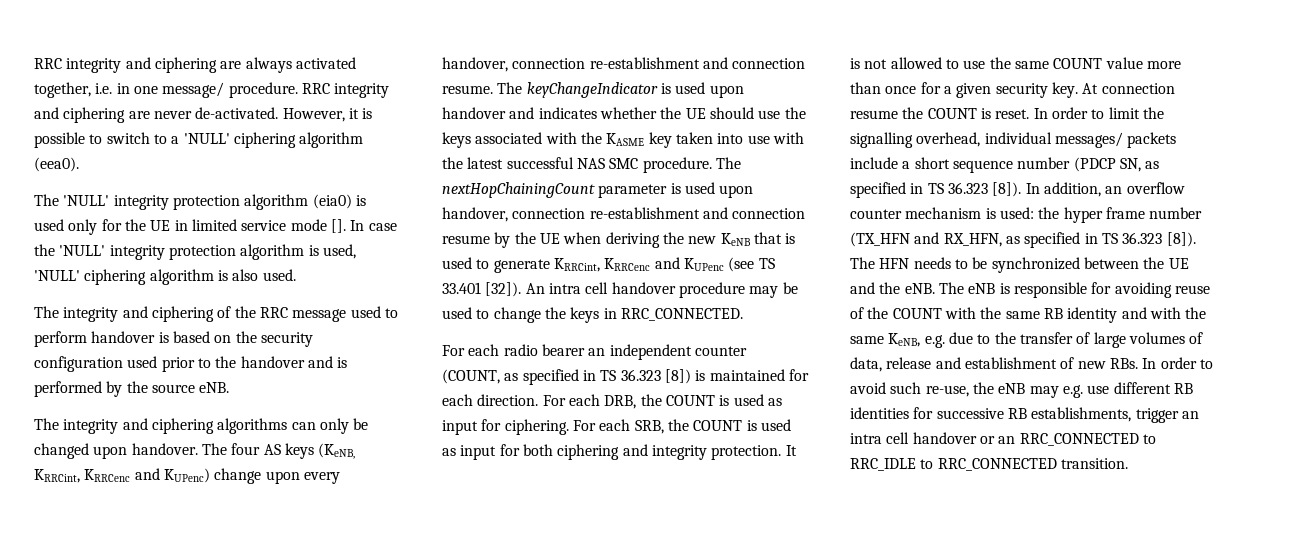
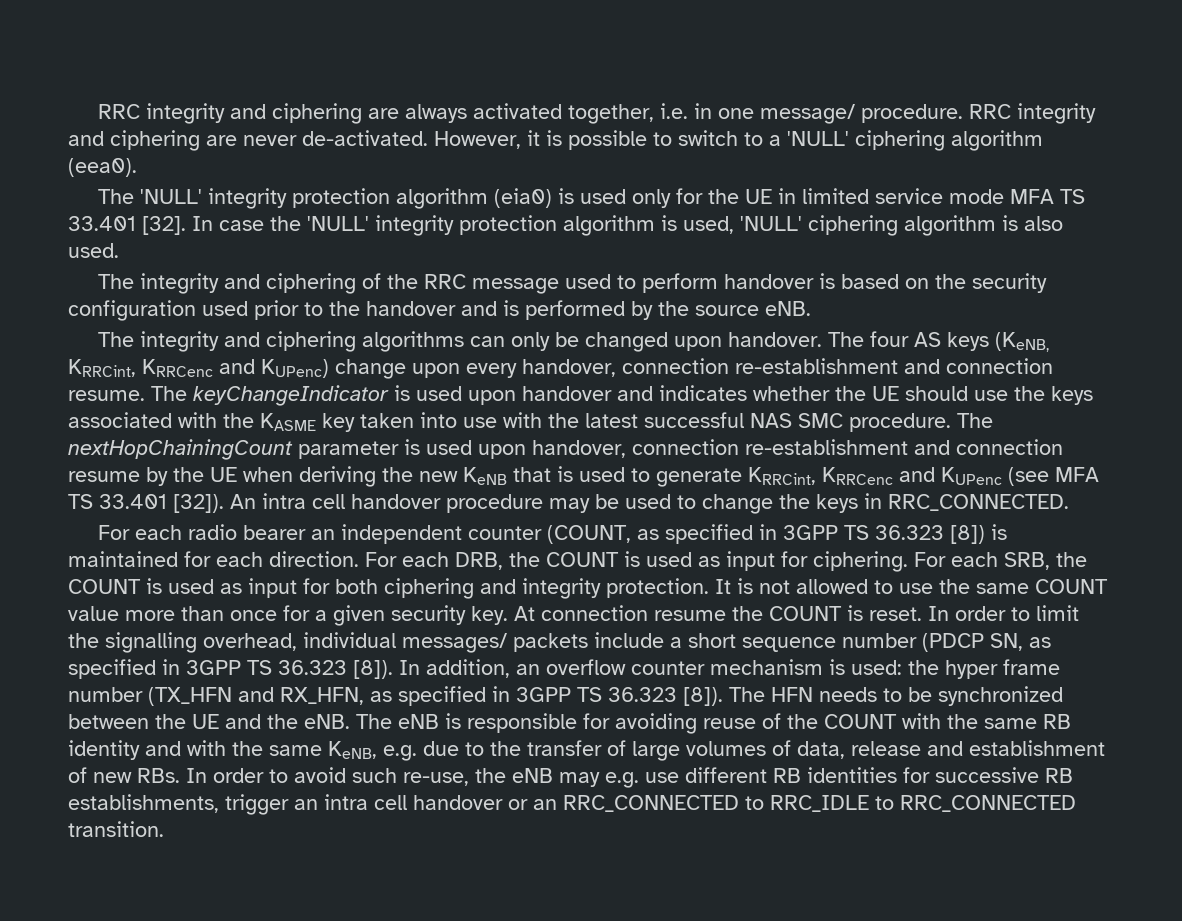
[330,219,346,233] []. -> [1010,189,1086,204] [68,216,186,235] MFA TS 33.401 [32].
(755, 264) none -> [1055,467,1099,482] MFA
(596, 375) none -> [783,525,839,540] 3GPP
(924, 188) none -> [186,660,241,675] 3GPP
(1098, 238) none -> [516,687,571,702] 3GPP

